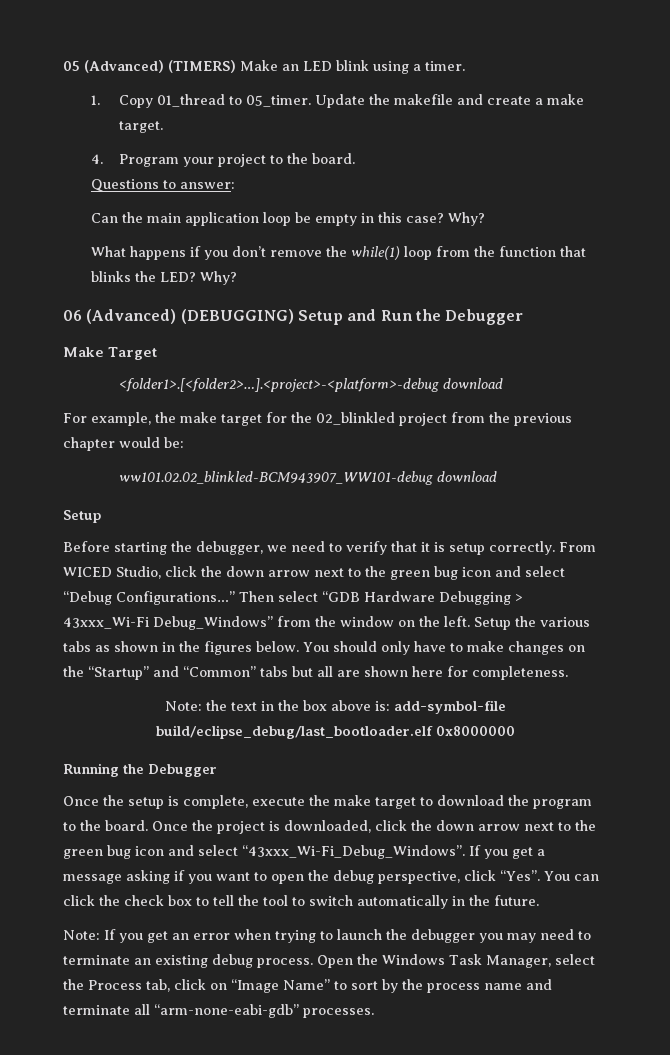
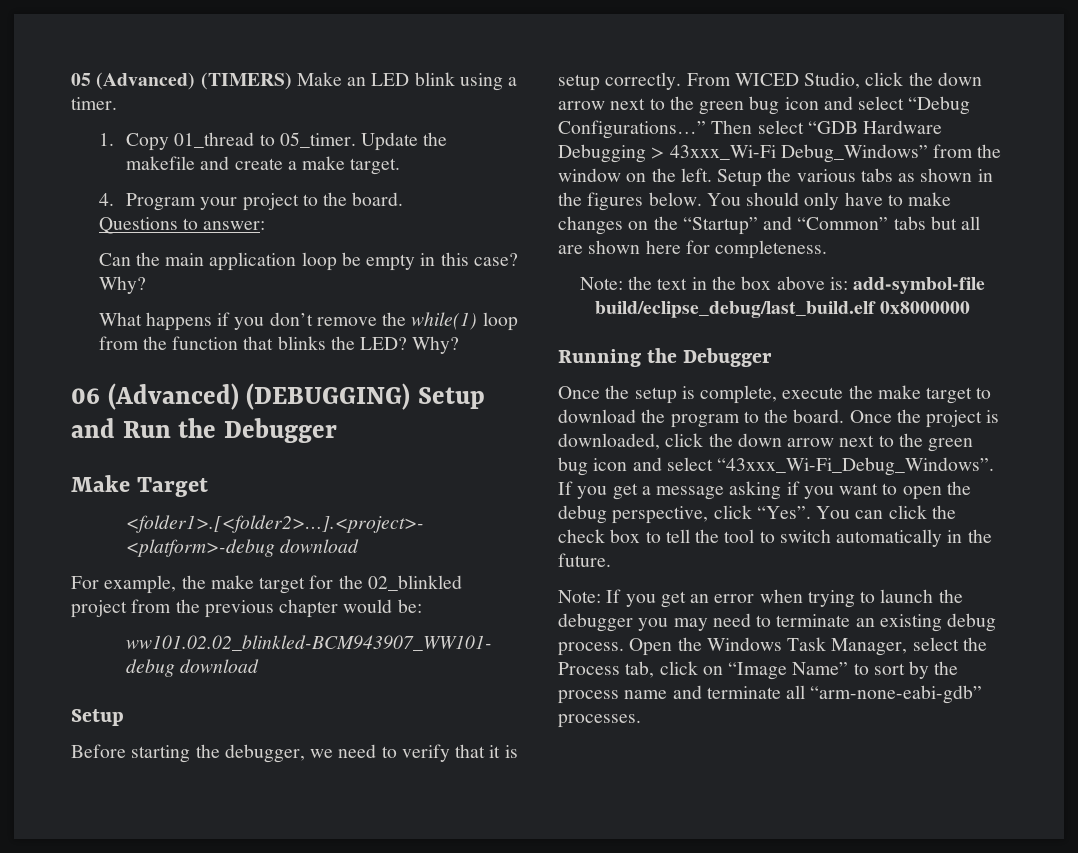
[155,725,433,739] build/eclipse_debug/last_bootloader.elf -> [594,301,876,318] build/eclipse_debug/last_build.elf

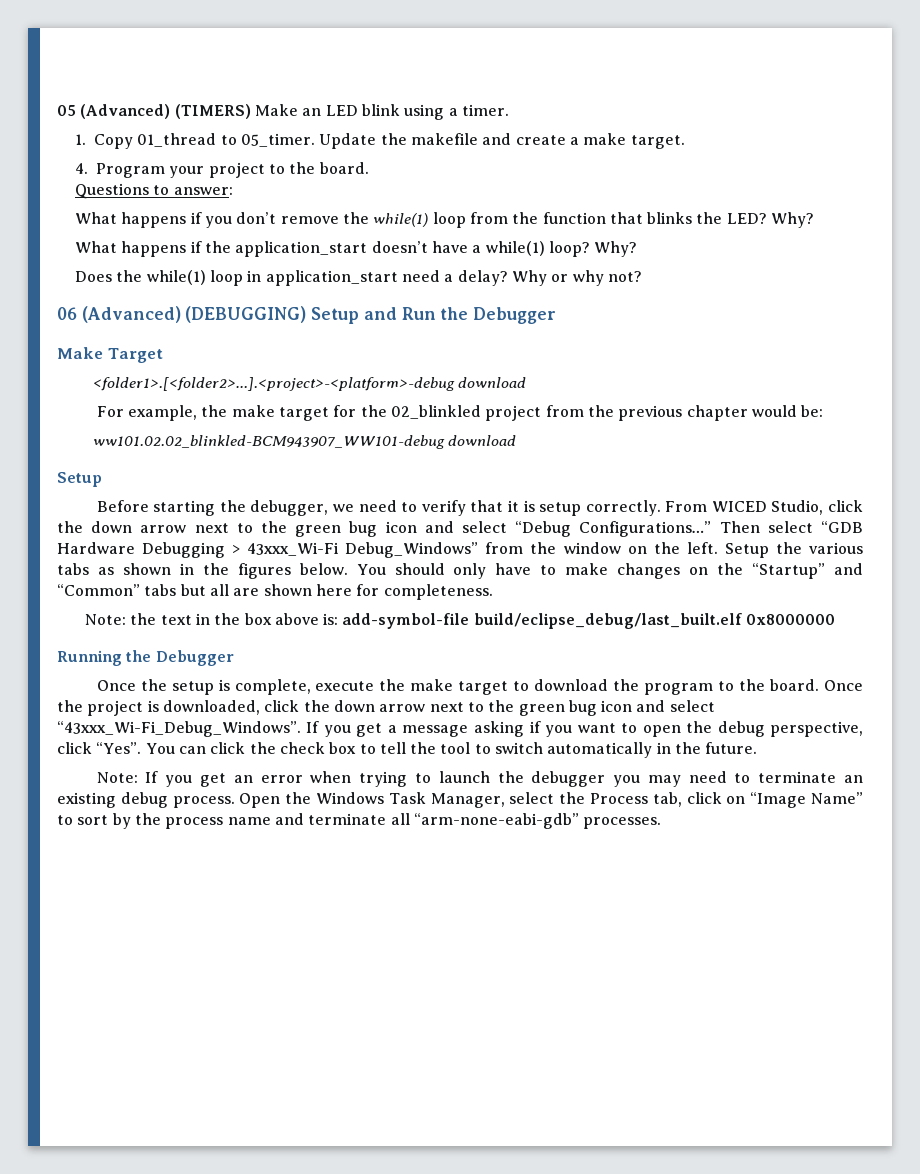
[98,252,518,271] [98,276,146,294] // Can the main application loop be empty in this case? Why? -> (233, 191) none
(460, 345) none -> [74,241,638,257] [74,270,642,286] // What happens if the application_start doesn’t have a while(1) loop? Why? // Does the while(1) loop in application_start need a delay? Why or why not?
[594,301,876,318] build/eclipse_debug/last_build.elf -> [473,613,742,629] build/eclipse_debug/last_built.elf

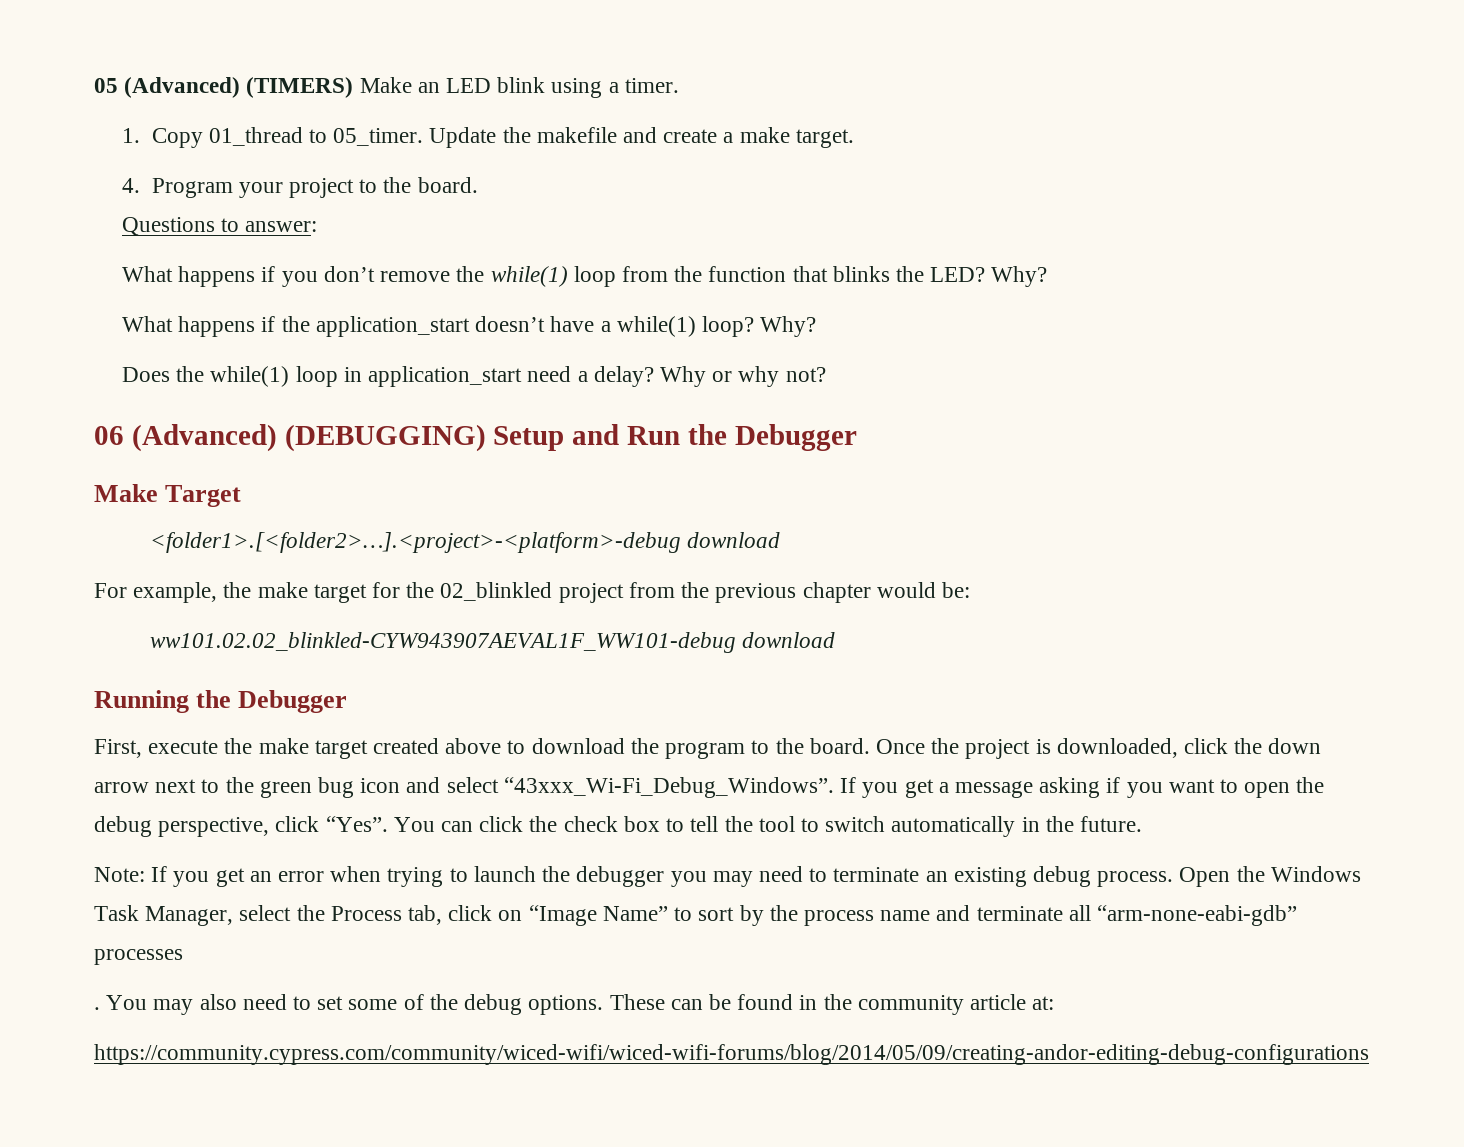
[92,435,517,449] [57,472,102,487] [96,500,864,516] [57,521,864,537] [57,542,864,558] [57,563,863,579] [57,584,493,600] [84,613,836,629] [57,650,234,666] [96,679,311,695] ww101.02.02_blinkled-BCM943907_WW101-debug download // Setup // Before starting the debugger, we need to verify that it is setup correctly. From WICED Studio, click the down arrow next to the green bug icon and select “Debug Configurations…” Then select “GDB Hardware Debugging > 43xxx_Wi-Fi Debug_Windows” from the window on the left. Setup the various tabs as shown in the figures below. You should only have to make changes on the “Startup” and “Common” tabs but all are shown here for completeness. // Note: the text in the box above is: add-symbol-file build/eclipse_debug/last_built.elf 0x8000000 // Running the Debugger // Once the setup is complete, -> [150,632,836,653] [94,690,348,713] [94,739,142,758] ww101.02.02_blinkled-CYW943907AEVAL1F_WW101-debug download // Running the Debugger // First,
(509, 688) none -> [373,738,502,754] created above
[583,817,662,829] processes. -> [94,949,183,965] [94,994,1055,1015] [94,1044,1369,1065] processes // . You may also need to set some of the debug options. These can be found in the community article at: // https://community.cypress.com/community/wiced-wifi/wiced-wifi-forums/blog/2014/05/09/creating-andor-editing-debug-configurations

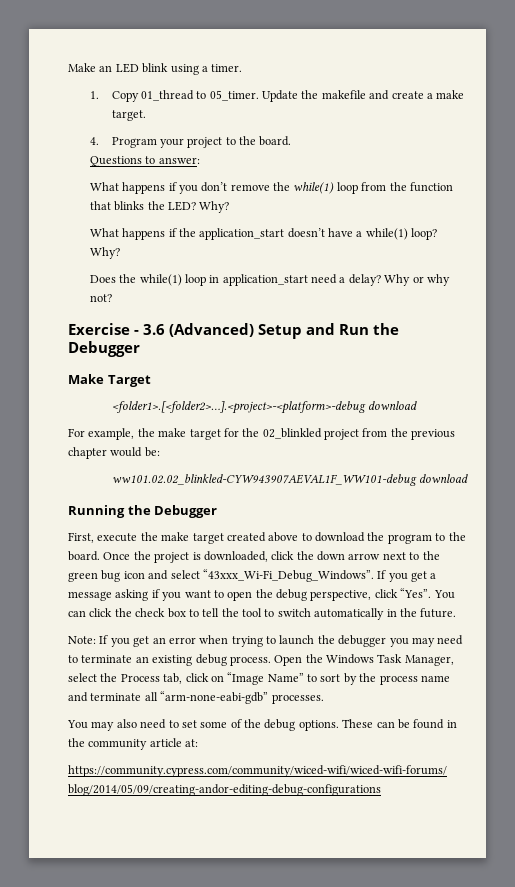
[94,77,354,98] 05 (Advanced) (TIMERS) -> (68, 67) none
[94,424,486,452] 06 (Advanced) (DEBUGGING) -> [68,323,254,337] Exercise - 3.6 (Advanced)
[94,949,183,965] [94,1007,100,1010] processes // . -> [271,694,324,704] processes. //

